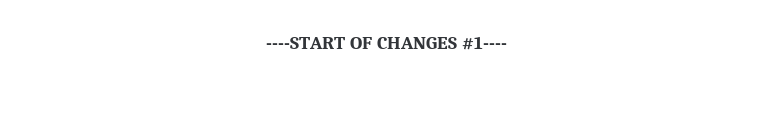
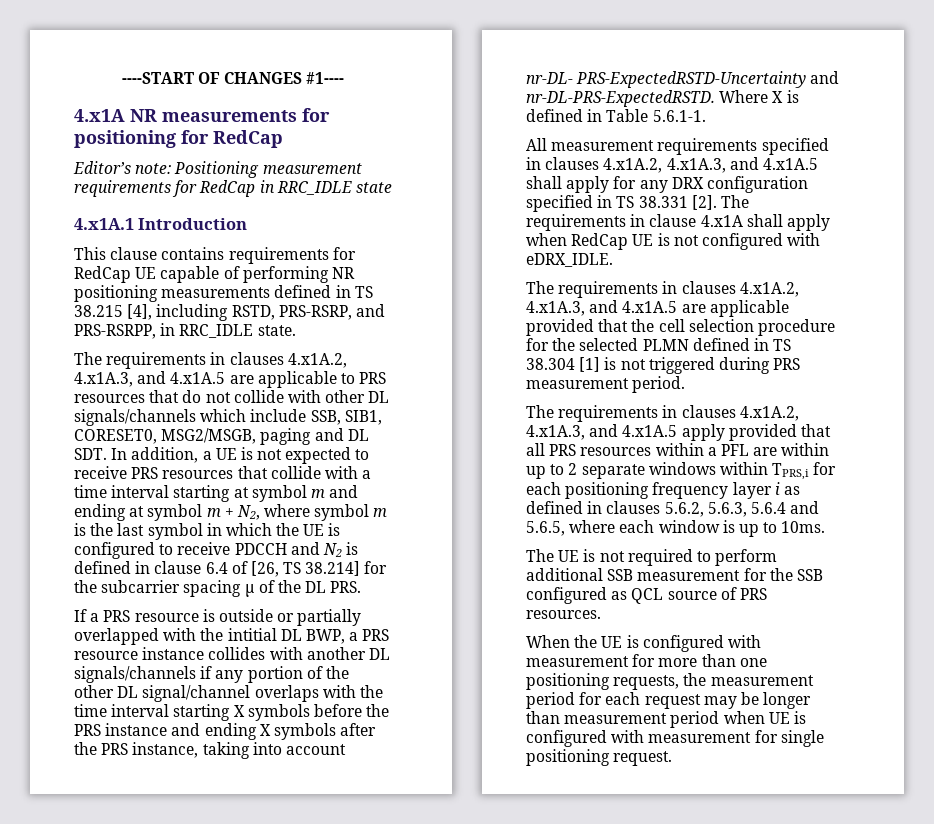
(508, 43) none -> [74,108,330,122] [74,130,283,148] [73,161,362,178] [74,180,392,197] [74,218,248,230] [74,247,356,264] [74,266,355,283] [74,285,373,302] [74,304,385,321] [74,323,296,339] [74,352,347,369] [74,371,387,388] [74,390,390,403] [74,409,382,426] [74,428,369,445] [74,447,370,464] [74,466,372,479] [74,485,359,502] [74,504,388,521] [74,523,341,540] [74,542,359,559] [74,561,388,577] [74,580,362,597] [74,609,362,626] [74,628,390,645] [74,647,390,660] [74,666,349,683] [74,685,383,702] [74,704,390,721] [74,723,377,740] [74,742,346,759] [526,71,840,88] [526,90,799,107] [526,109,706,122] [526,138,829,155] [526,157,818,173] [526,176,808,193] [526,195,749,212] [526,214,830,231] [526,233,821,250] [526,253,613,267] [526,281,799,298] [526,300,789,317] [526,319,835,336] [526,338,792,351] [526,357,801,374] [526,376,686,393] [526,405,799,422] [526,424,831,441] [526,443,830,456] [526,462,837,480] [526,482,800,499] [526,501,820,517] [526,520,826,537] [526,549,778,566] [526,568,823,581] [526,587,767,604] [526,610,601,619] [526,635,761,652] [526,654,767,667] [526,673,814,690] [526,692,812,709] [526,711,806,728] [526,730,824,747] [526,749,673,766] // 4.x1A NR measurements for positioning for RedCap // Editor’s note: Positioning measurement requirements for RedCap in RRC_IDLE state // 4.x1A.1 Introduction // This clause contains requirements for RedCap UE capable of performing NR positioning measurements defined in TS 38.215 [4], including RSTD, PRS-RSRP, and PRS-RSRPP, in RRC_IDLE state. // The requirements in clauses 4.x1A.2, 4.x1A.3, and 4.x1A.5 are applicable to PRS resources that do not collide with other DL signals/channels which include SSB, SIB1, CORESET0, MSG2/MSGB, paging and DL SDT. In addition, a UE is not expected to receive PRS resources that collide with a time interval starting at symbol m and ending at symbol m + N2, where symbol m is the last symbol in which the UE is configured to receive PDCCH and N2 is defined in clause 6.4 of [26, TS 38.214] for the subcarrier spacing μ of the DL PRS. // If a PRS resource is outside or partially overlapped with the intitial DL BWP, a PRS resource instance collides with another DL signals/channels if any portion of the other DL signal/channel overlaps with the time interval starting X symbols before the PRS instance and ending X symbols after the PRS instance, taking into account nr-DL- PRS-ExpectedRSTD-Uncertainty and nr-DL-PRS-ExpectedRSTD. Where X is defined in Table 5.6.1-1. // All measurement requirements specified in clauses 4.x1A.2, 4.x1A.3, and 4.x1A.5 shall apply for any DRX configuration specified in TS 38.331 [2]. The requirements in clause 4.x1A shall apply when RedCap UE is not configured with eDRX_IDLE. // The requirements in clauses 4.x1A.2, 4.x1A.3, and 4.x1A.5 are applicable provided that the cell selection procedure for the selected PLMN defined in TS 38.304 [1] is not triggered during PRS measurement period. // The requirements in clauses 4.x1A.2, 4.x1A.3, and 4.x1A.5 apply provided that all PRS resources within a PFL are within up to 2 separate windows within TPRS,i for each positioning frequency layer i as defined in clauses 5.6.2, 5.6.3, 5.6.4 and 5.6.5, where each window is up to 10ms. // The UE is not required to perform additional SSB measurement for the SSB configured as QCL source of PRS resources. // When the UE is configured with measurement for more than one positioning requests, the measurement period for each request may be longer than measurement period when UE is configured with measurement for single positioning request.

